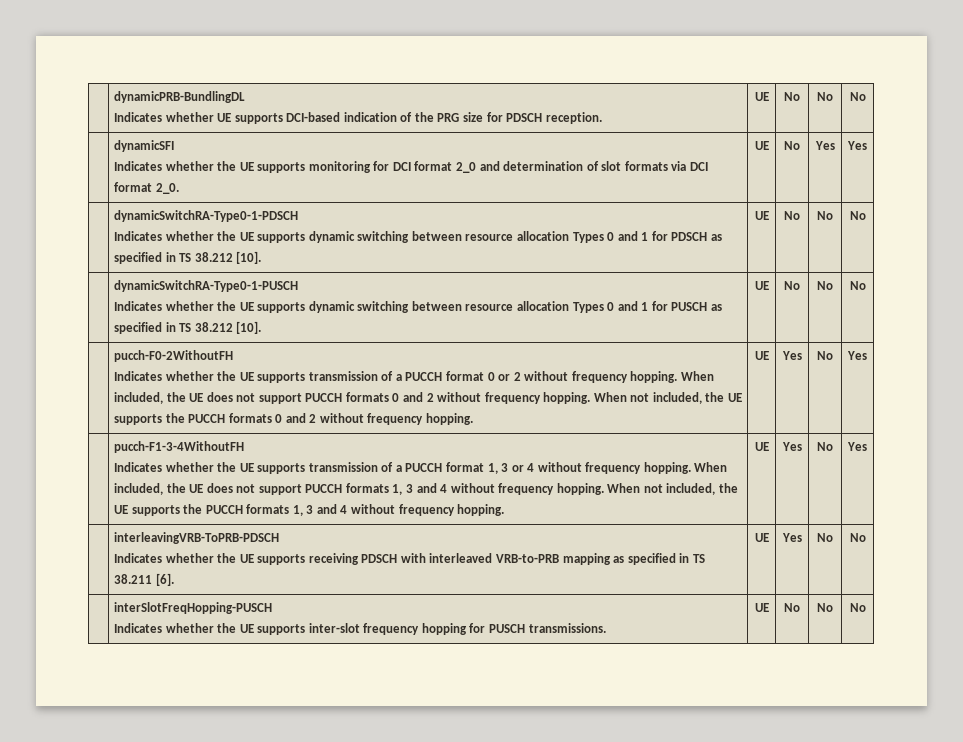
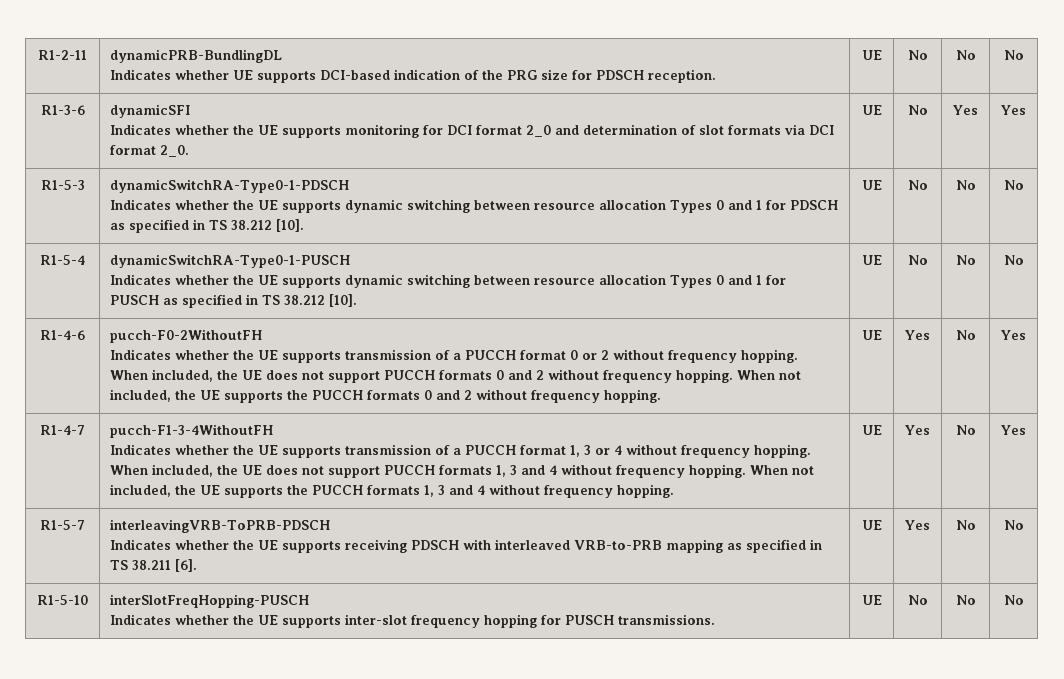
(114, 97) none -> [38,50,87,60] R1-2-11
(866, 96) none -> [40,105,85,115] R1-3-6
(867, 145) none -> [40,180,85,190] R1-5-3
(866, 215) none -> [40,255,85,265] R1-5-4
(866, 285) none -> [40,330,85,340] R1-4-6
(867, 355) none -> [40,425,85,435] R1-4-7
(867, 446) none -> [40,520,85,530] R1-5-7
(866, 537) none -> [37,595,88,605] R1-5-10

